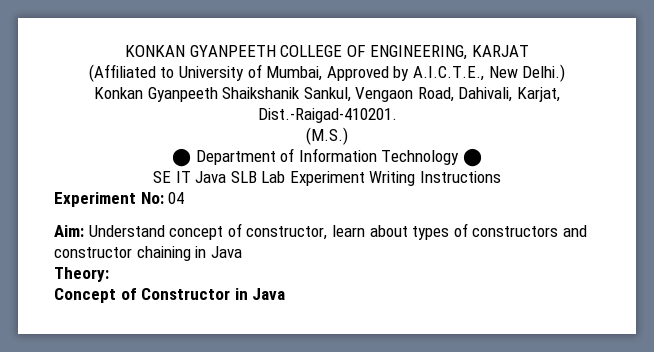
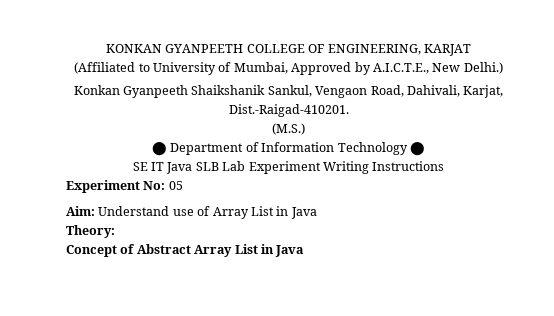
[168,192,185,204] 04 -> [168,181,183,190] 05
[169,223,587,240] [54,246,191,261] concept of constructor, learn about types of constructors and constructor chaining -> [172,206,274,219] use of Array List
[141,288,231,300] Constructor -> [136,244,258,257] Abstract Array List

